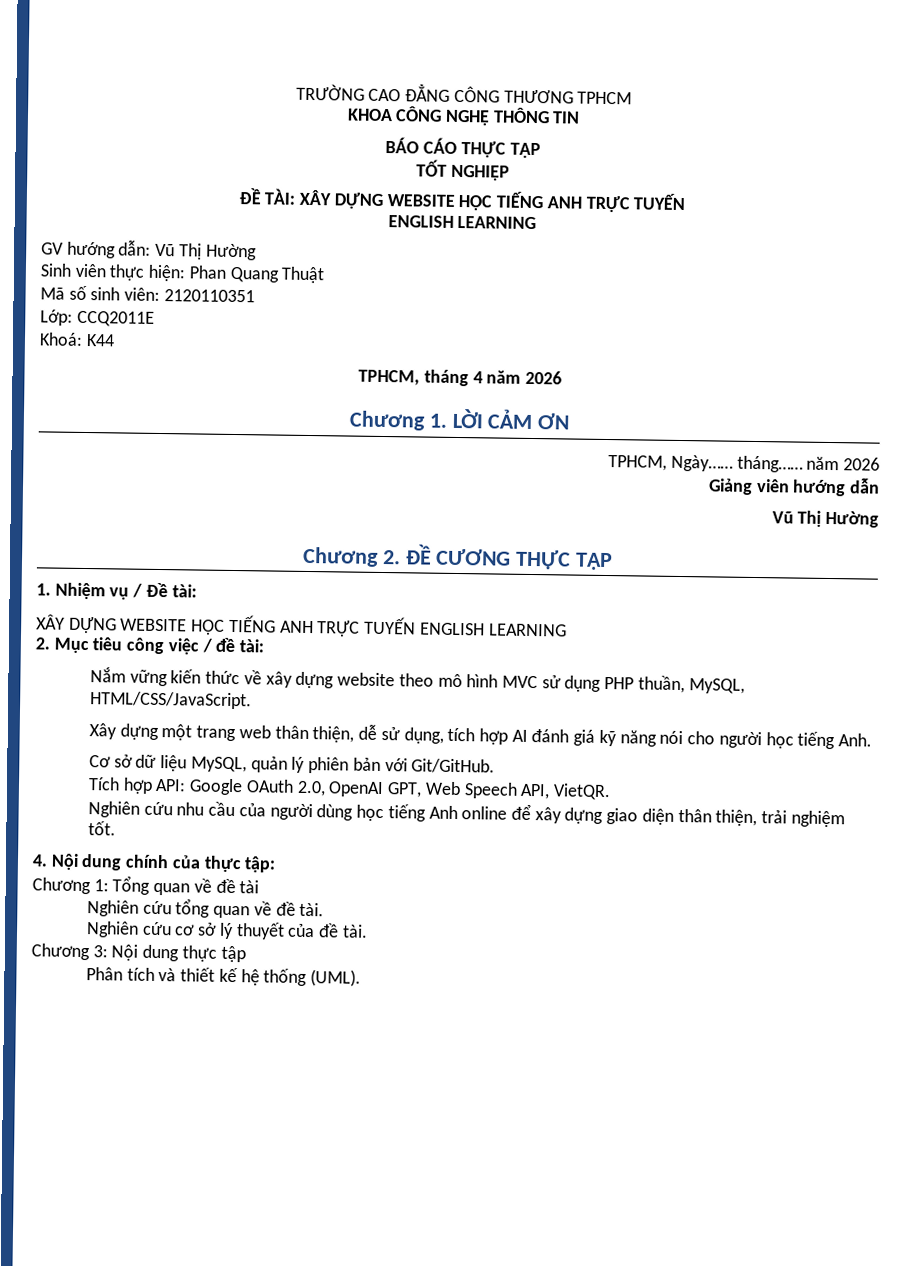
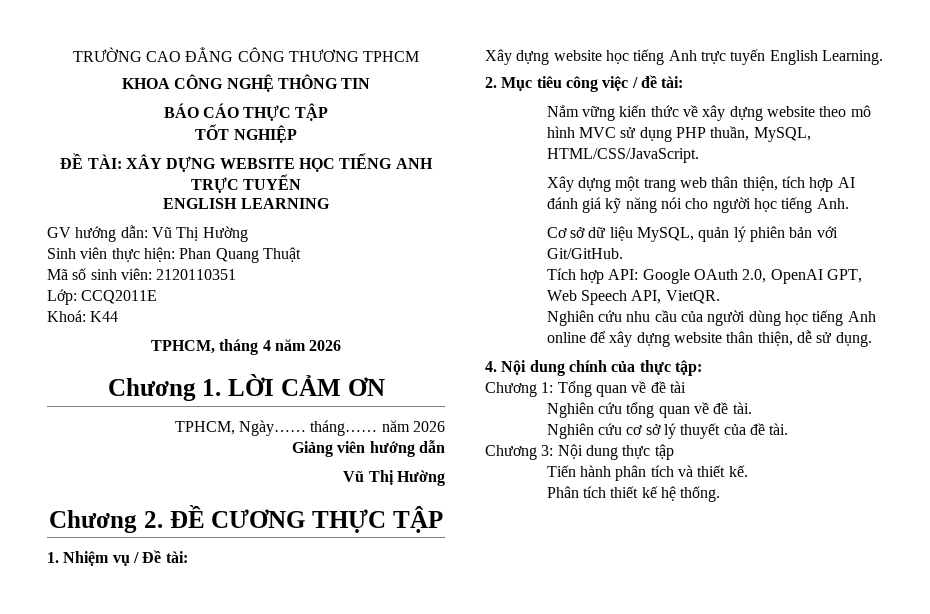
[36,614,567,637] XÂY DỰNG WEBSITE HỌC TIẾNG ANH TRỰC TUYẾN ENGLISH LEARNING -> [485,49,883,65] Xây dựng website học tiếng Anh trực tuyến English Learning.
[358,724,444,744] dễ sử dụng, -> (778, 183) none
[606,808,845,828] [88,821,117,836] giao diện thân thiện, trải nghiệm tốt. -> [674,330,872,347] website thân thiện, dễ sử dụng.
[86,967,362,987] Phân tích và thiết kế hệ thống (UML). -> [546,465,748,481] [546,486,721,502] Tiến hành phân tích và thiết kế. // Phân tích thiết kế hệ thống.

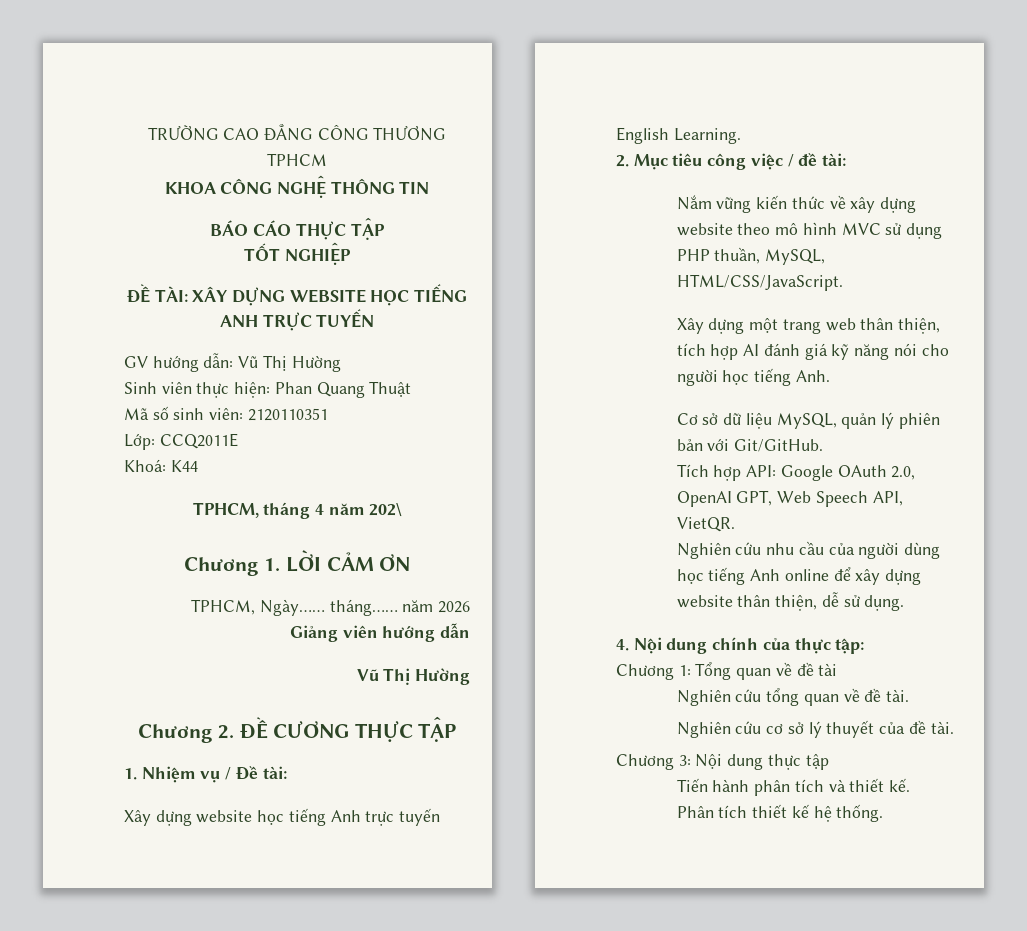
[163,198,330,209] // ENGLISH LEARNING -> (375, 318) none
[309,340,342,351] 2026 -> [369,503,403,517] 202\

